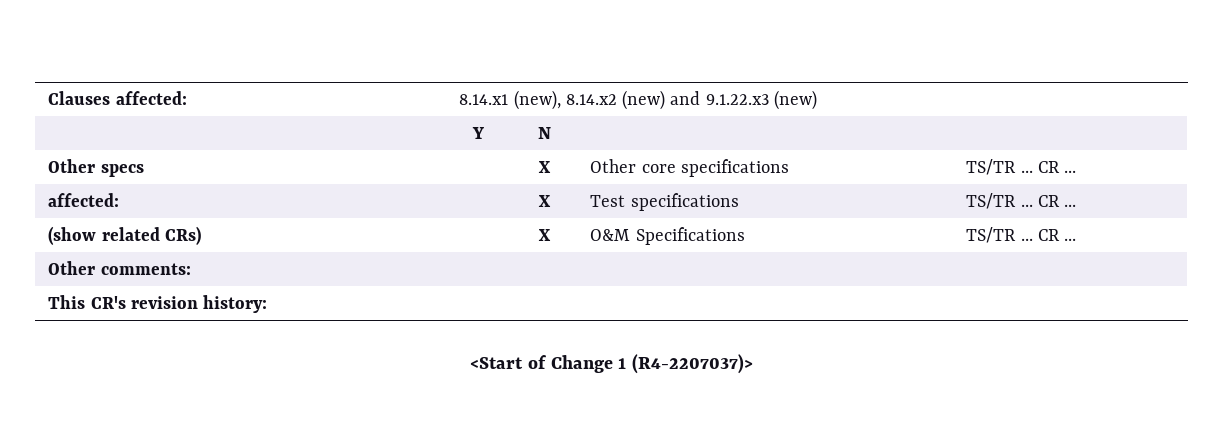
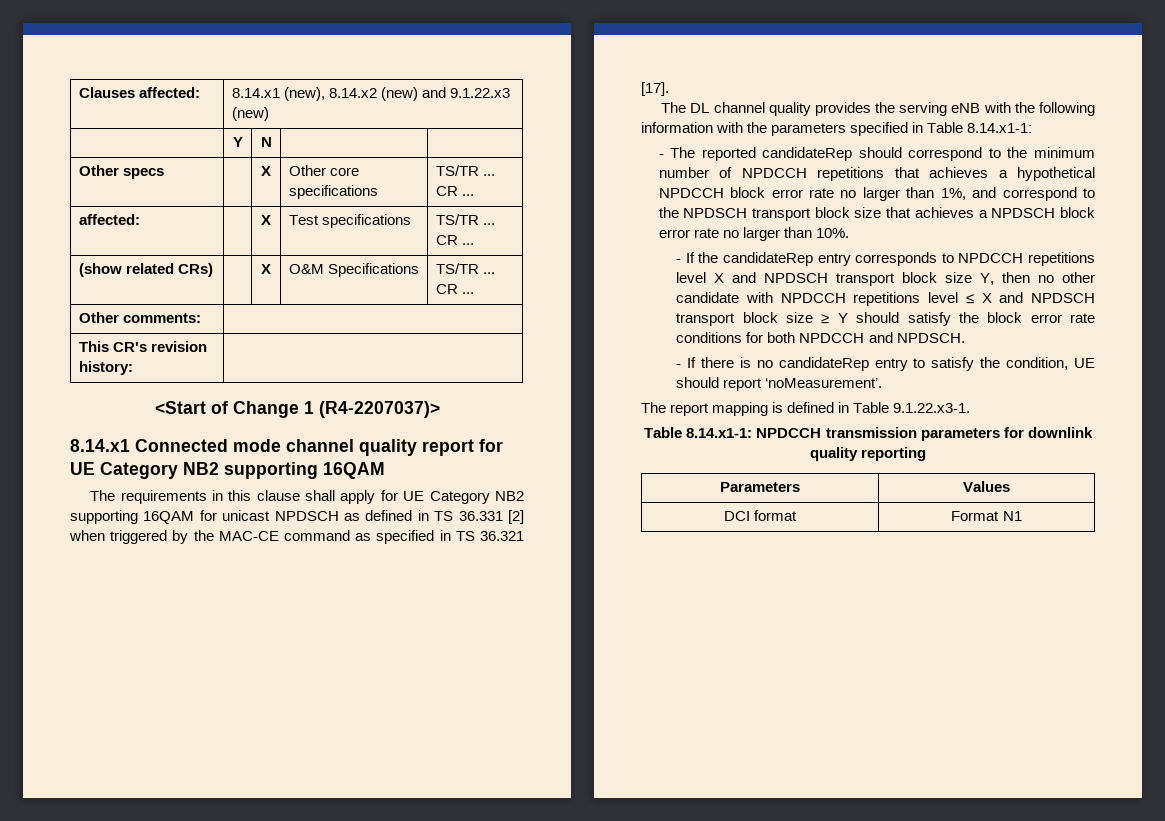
(753, 364) none -> [70,439,503,456] [70,462,385,479] [90,490,525,504] [70,510,524,524] [69,530,524,544] [641,82,669,96] [661,102,1095,116] [641,122,1033,136] [658,147,1095,161] [658,167,1095,181] [658,187,1095,201] [658,207,1095,221] [658,227,849,241] [676,252,1095,266] [676,272,1095,286] [676,292,1095,306] [676,312,1095,326] [676,332,965,343] [676,357,1095,371] [676,377,883,391] [641,402,971,416] [644,427,1093,441] [809,447,927,461] [720,482,800,492] [963,481,1010,492] [723,510,798,521] [951,511,1022,521] // 8.14.x1 Connected mode channel quality report for UE Category NB2 supporting 16QAM // The requirements in this clause shall apply for UE Category NB2 supporting 16QAM for unicast NPDSCH as defined in TS 36.331 [2] when triggered by the MAC-CE command as specified in TS 36.321 [17]. // The DL channel quality provides the serving eNB with the following information with the parameters specified in Table 8.14.x1-1: // - The reported candidateRep should correspond to the minimum number of NPDCCH repetitions that achieves a hypothetical NPDCCH block error rate no larger than 1%, and correspond to the NPDSCH transport block size that achieves a NPDSCH block error rate no larger than 10%. // - If the candidateRep entry corresponds to NPDCCH repetitions level X and NPDSCH transport block size Y, then no other candidate with NPDCCH repetitions level ≤ X and NPDSCH transport block size ≥ Y should satisfy the block error rate conditions for both NPDCCH and NPDSCH. // - If there is no candidateRep entry to satisfy the condition, UE should report ‘noMeasurement’. // The report mapping is defined in Table 9.1.22.x3-1. // Table 8.14.x1-1: NPDCCH transmission parameters for downlink quality reporting // Parameters | Values // DCI format | Format N1

